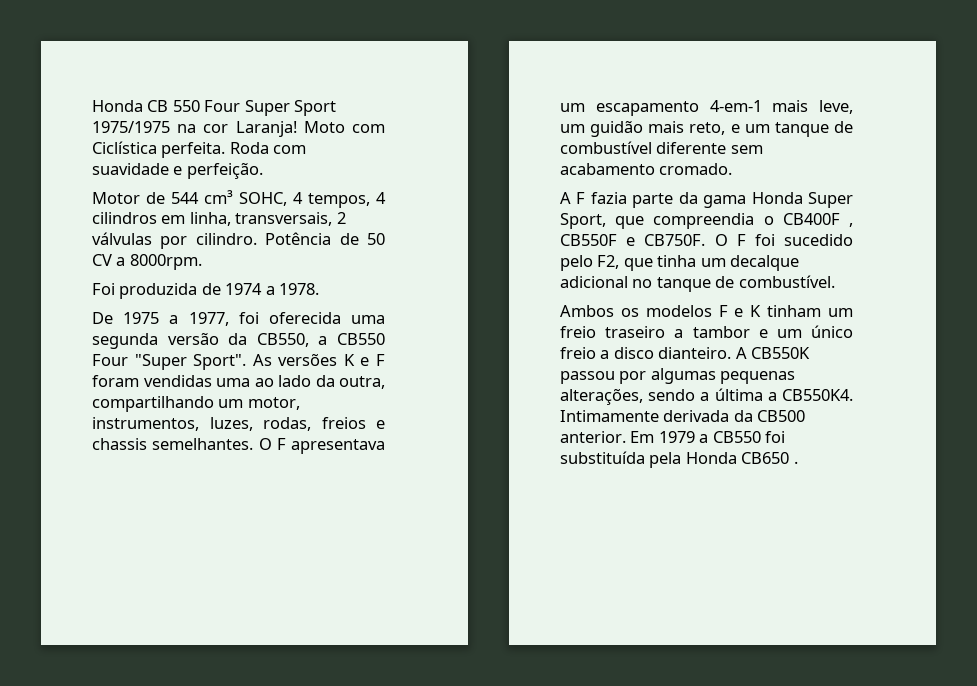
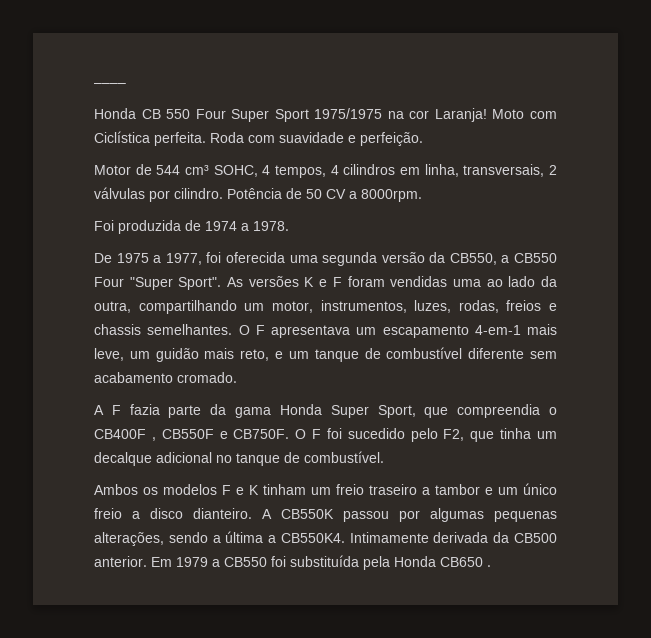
(92, 106) none -> [94,83,126,87] –––– //

